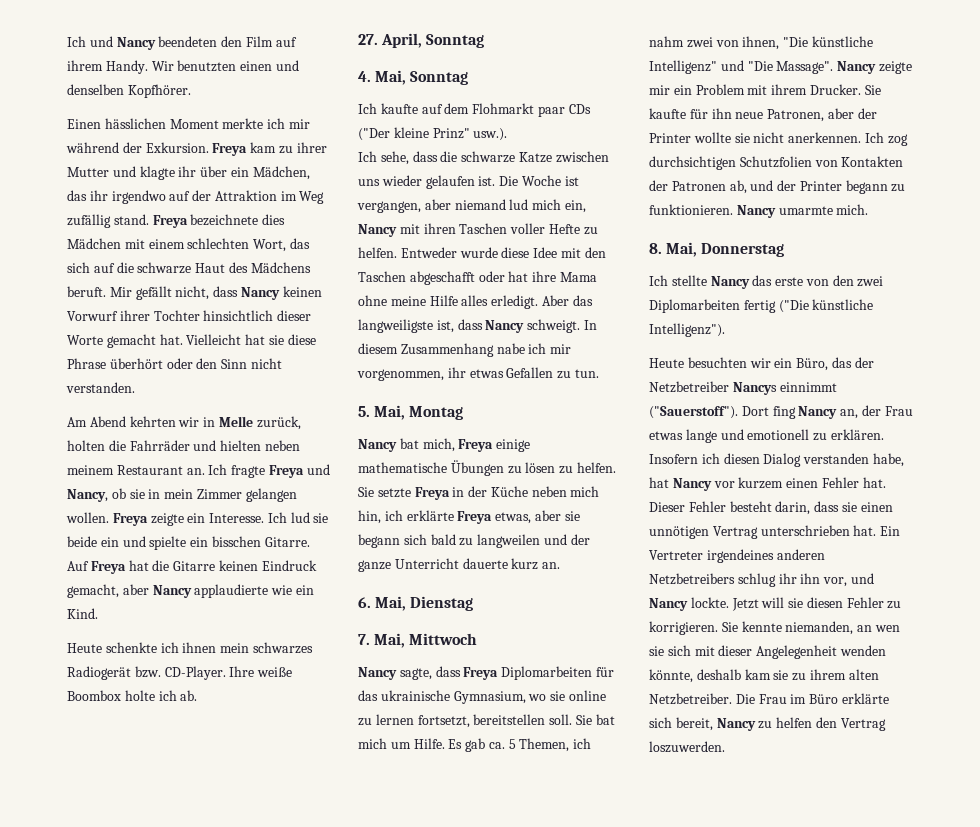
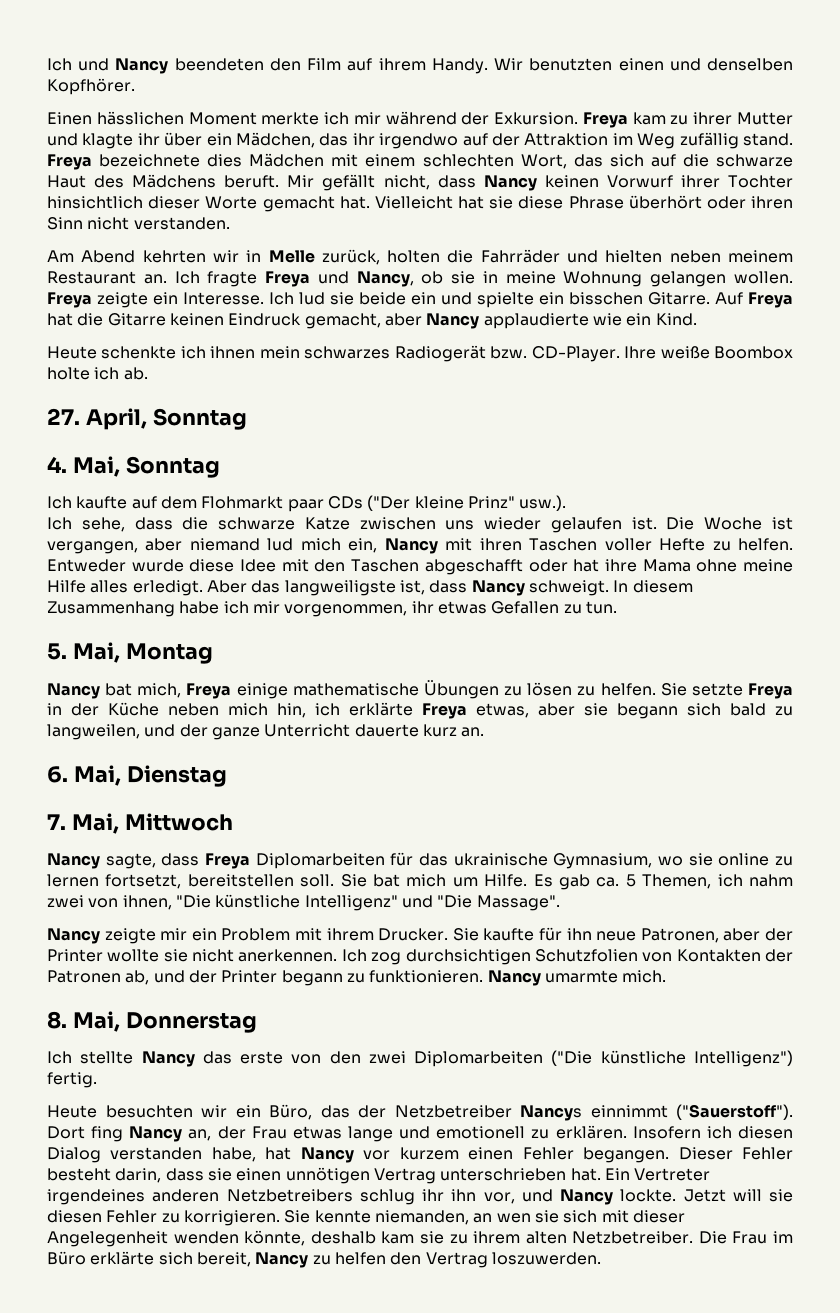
[196,358,218,369] den -> [751,196,793,209] ihren
[164,489,242,499] mein Zimmer -> [505,271,643,287] meine Wohnung
[496,343,525,354] nabe -> [179,601,220,614] habe
[477,534,541,548] langweilen -> [47,724,140,740] langweilen,
(834, 67) none -> (560, 903) //
[743,300,776,313] fertig -> (544, 1059) none
[649,323,725,337] Intelligenz"). -> [693,1050,793,1067] [47,1072,97,1088] Intelligenz") fertig.
[862,477,886,488] hat. -> [583,1147,670,1163] begangen.

